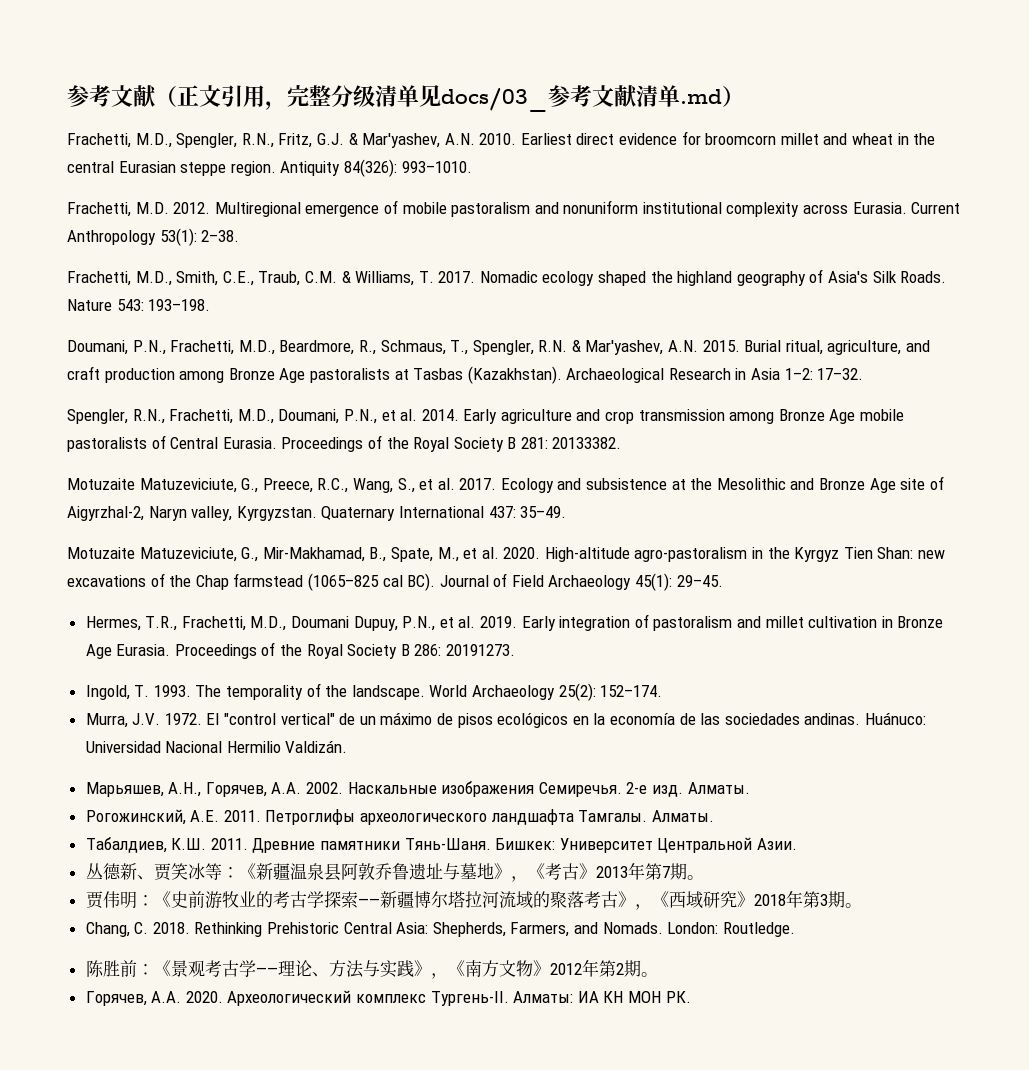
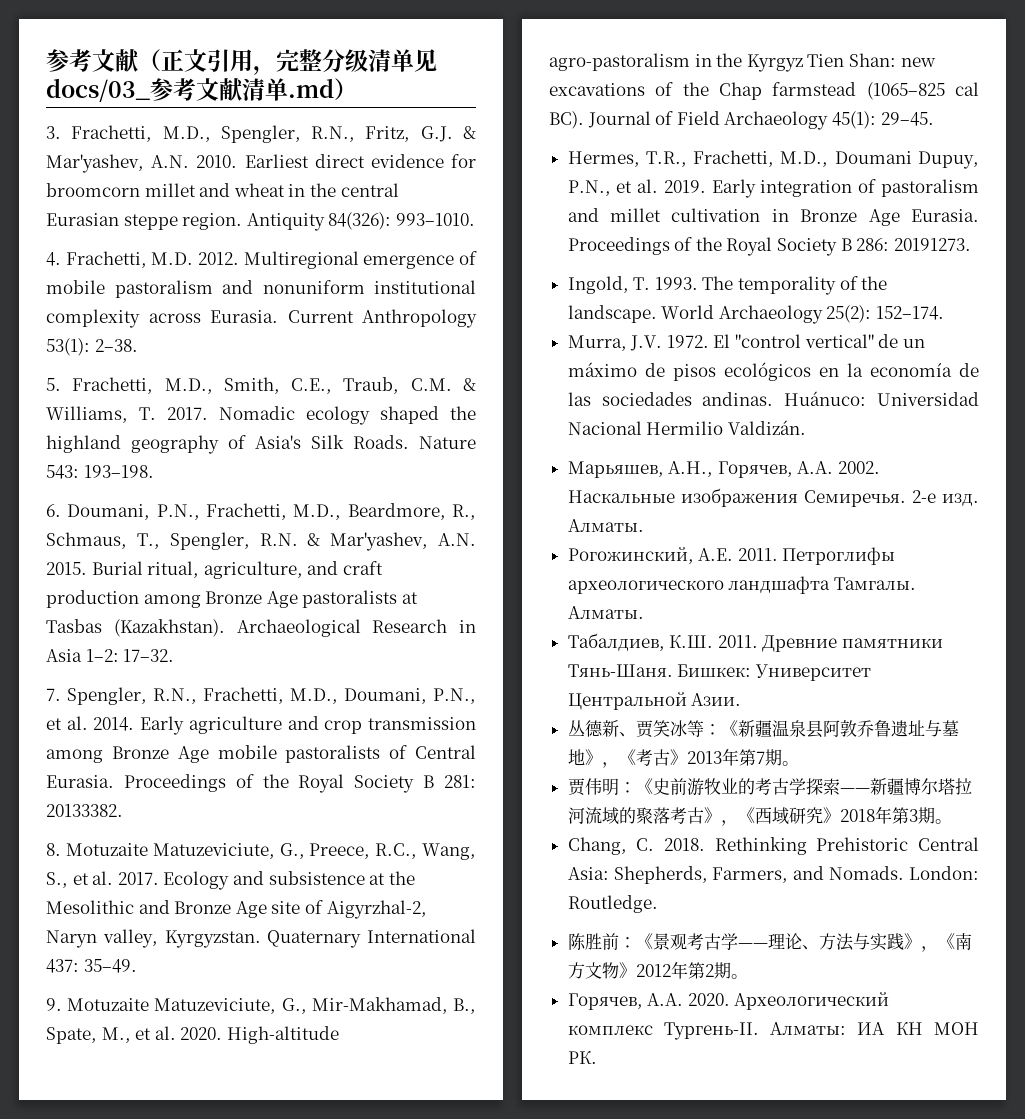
(744, 96) none -> [46,126,61,139] 3.
(472, 167) none -> [46,252,61,266] 4.
(240, 236) none -> [46,378,61,391] 5.
(211, 305) none -> [46,504,61,517] 6.
(864, 374) none -> [46,688,61,701] 7.
(622, 443) none -> [46,843,61,856] 8.
(567, 512) none -> [46,998,62,1011] 9.

